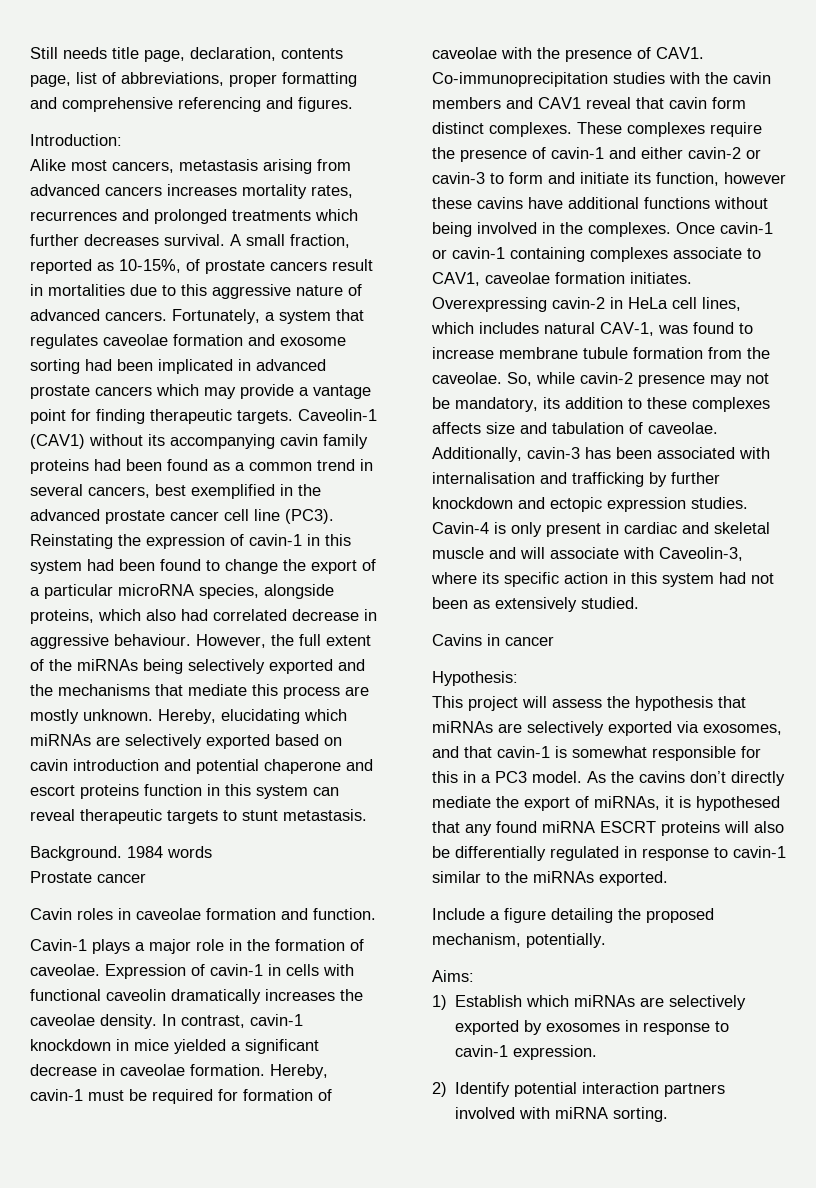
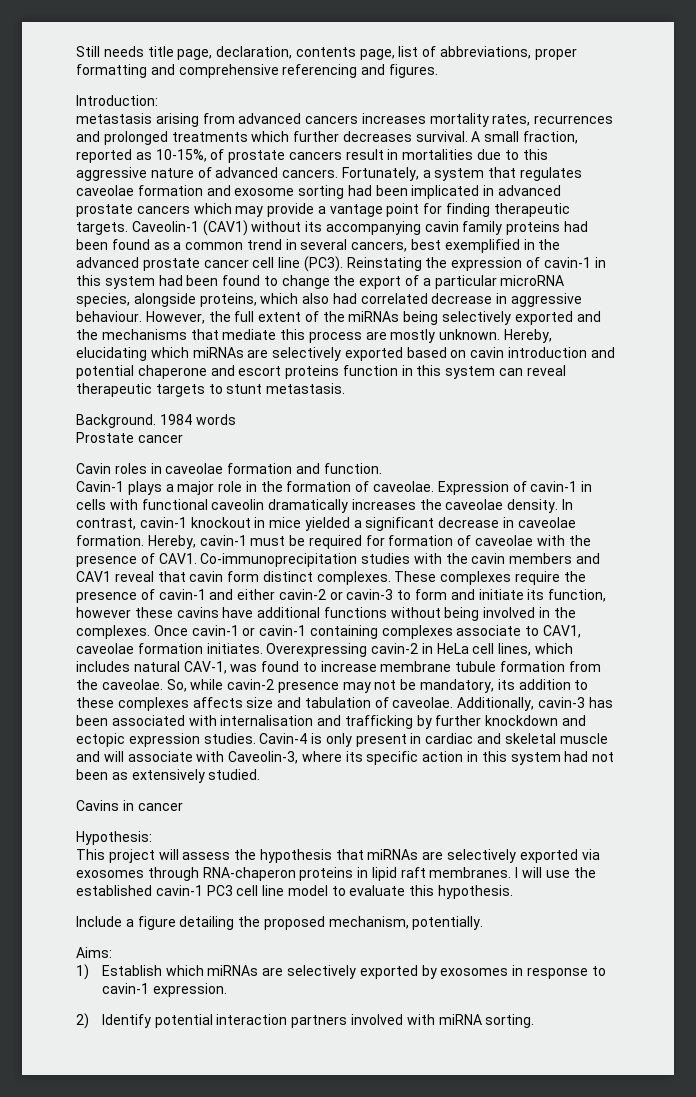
[30,159,174,173] Alike most cancers, -> (158, 100) none
[30,1039,111,1051] knockdown -> [190,517,251,528] knockout
[703,724,782,735] [432,746,761,761] [432,771,785,786] [432,796,780,811] [432,821,784,836] [432,846,786,861] [432,871,668,886] exosomes, and that cavin-1 is somewhat responsible for this in a PC3 model. As the cavins don’t directly mediate the export of miRNAs, it is hypothesed that any found miRNA ESCRT proteins will also be differentially regulated in response to cavin-1 similar to the miRNAs exported. -> [76,867,596,881] [76,885,514,899] exosomes through RNA-chaperon proteins in lipid raft membranes. I will use the established cavin-1 PC3 cell line model to evaluate this hypothesis.

